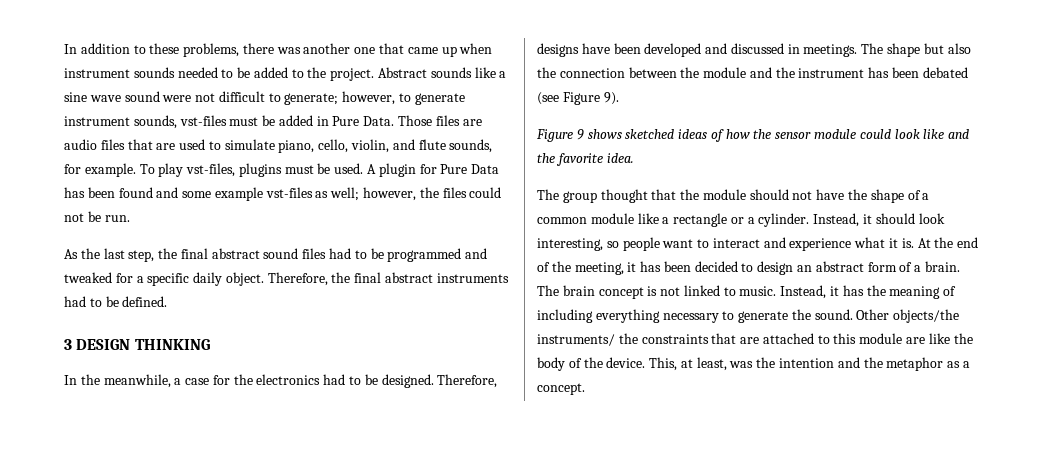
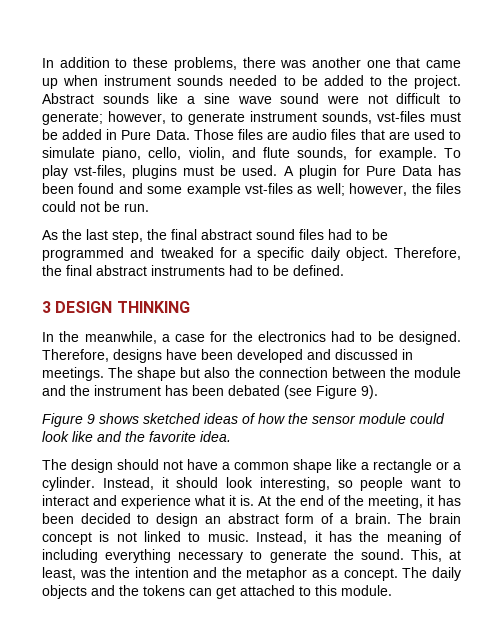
[562,189,921,203] group thought that the module should not have the shape of -> [71,459,218,473] design should not have
[590,213,634,224] module -> [293,459,332,473] shape
[856,309,960,323] [537,333,973,346] [537,357,646,371] Other objects/the instruments/ the constraints that are attached to this module are like the body of the device. -> (404, 554) none
(585, 389) none -> [402,567,462,581] [42,585,392,599] The daily objects and the tokens can get attached to this module.

